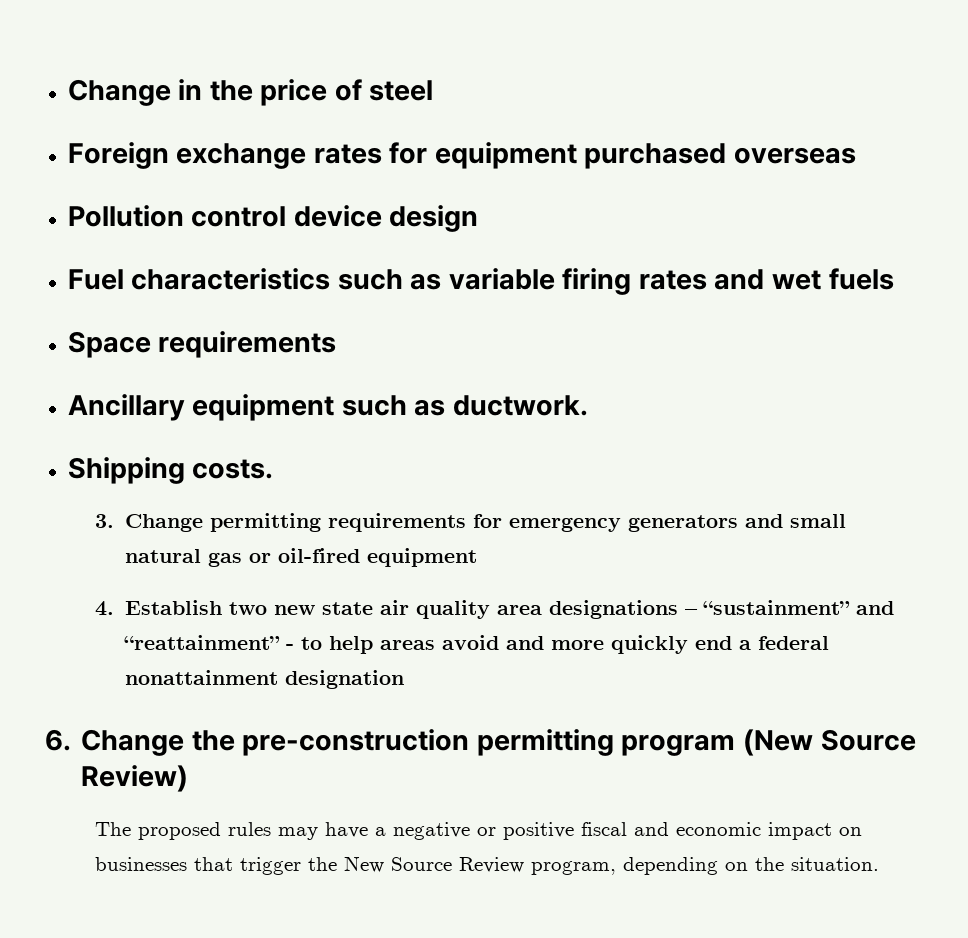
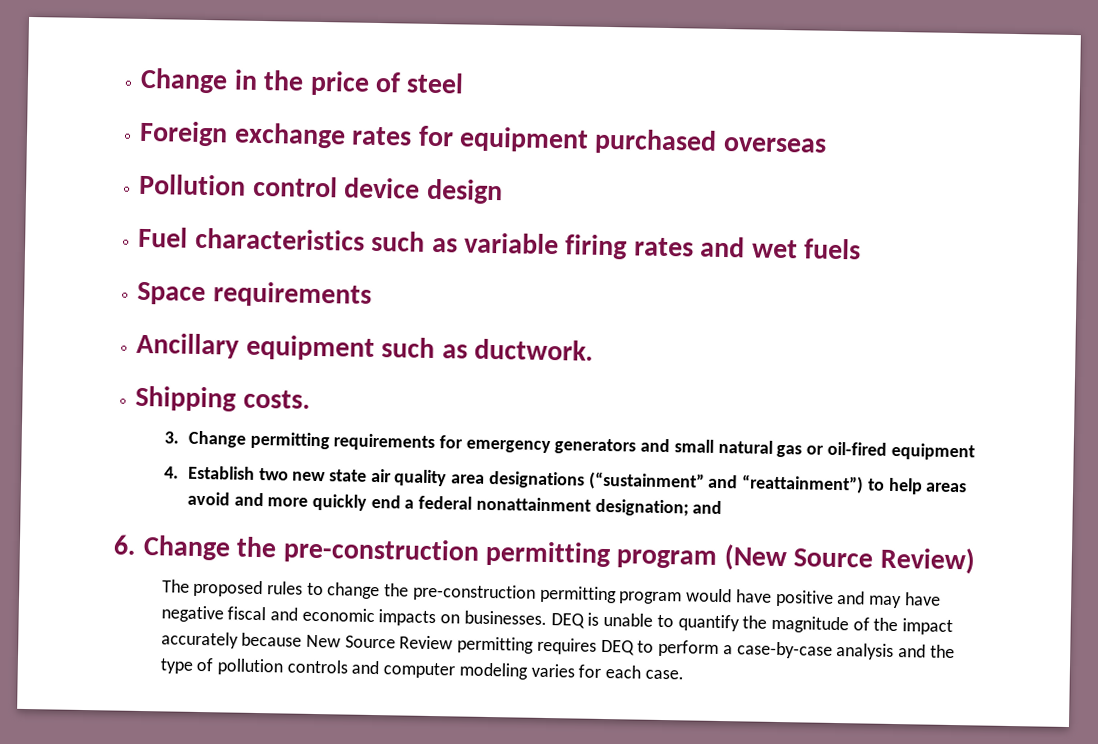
[684,600,894,615] [123,635,294,650] – “sustainment” and “reattainment” - -> [587,471,865,494] (“sustainment” and “reattainment”)
[284,670,404,689] designation -> [594,498,723,517] designation; and
[278,822,863,840] [95,856,880,875] may have a negative or positive fiscal and economic impact on businesses that trigger the New Source Review program, depending on the situation. -> [306,582,941,609] [160,605,954,636] [160,631,955,661] [159,657,684,680] to change the pre-construction permitting program would have positive and may have negative fiscal and economic impacts on businesses. DEQ is unable to quantify the magnitude of the impact accurately because New Source Review permitting requires DEQ to perform a case-by-case analysis and the type of pollution controls and computer modeling varies for each case.

